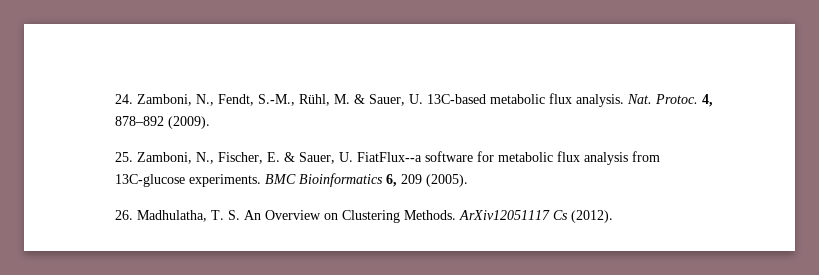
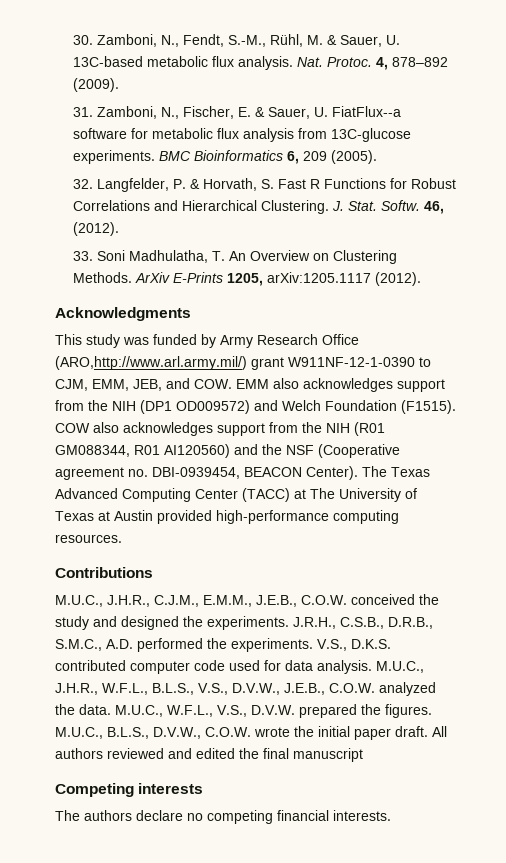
[115,94,134,104] 24. -> [73,35,94,45] 30.
[115,152,134,162] 25. -> [73,107,94,117] 31.
[115,210,134,220] 26. -> [73,178,457,192] [73,200,445,214] [73,222,120,236] [73,250,126,261] 32. Langfelder, P. & Horvath, S. Fast R Functions for Robust Correlations and Hierarchical Clustering. J. Stat. Softw. 46, (2012). // 33. Soni
[228,210,241,220] S. -> (226, 256) none
[459,210,614,223] ArXiv12051117 Cs (2012). -> [135,272,422,286] [55,307,191,321] [55,334,359,348] [55,356,431,370] [55,378,445,392] [55,400,456,414] [55,422,385,436] [55,444,400,458] [55,466,430,480] [55,488,417,502] [55,510,399,524] [55,534,122,543] [55,567,153,578] [55,594,439,607] [55,616,433,630] [55,638,391,652] [55,660,424,674] [55,682,436,696] [55,704,432,718] [55,726,447,740] [55,748,363,762] [55,783,204,797] [55,810,391,824] ArXiv E-Prints 1205, arXiv:1205.1117 (2012). // Acknowledgments // This study was funded by Army Research Office (ARO,http://www.arl.army.mil/) grant W911NF-12-1-0390 to CJM, EMM, JEB, and COW. EMM also acknowledges support from the NIH (DP1 OD009572) and Welch Foundation (F1515). COW also acknowledges support from the NIH (R01 GM088344, R01 AI120560) and the NSF (Cooperative agreement no. DBI-0939454, BEACON Center). The Texas Advanced Computing Center (TACC) at The University of Texas at Austin provided high-performance computing resources. // Contributions // M.U.C., J.H.R., C.J.M., E.M.M., J.E.B., C.O.W. conceived the study and designed the experiments. J.R.H., C.S.B., D.R.B., S.M.C., A.D. performed the experiments. V.S., D.K.S. contributed computer code used for data analysis. M.U.C., J.H.R., W.F.L., B.L.S., V.S., D.V.W., J.E.B., C.O.W. analyzed the data. M.U.C., W.F.L., V.S., D.V.W. prepared the figures. M.U.C., B.L.S., D.V.W., C.O.W. wrote the initial paper draft. All authors reviewed and edited the final manuscript // Competing interests // The authors declare no competing financial interests.

